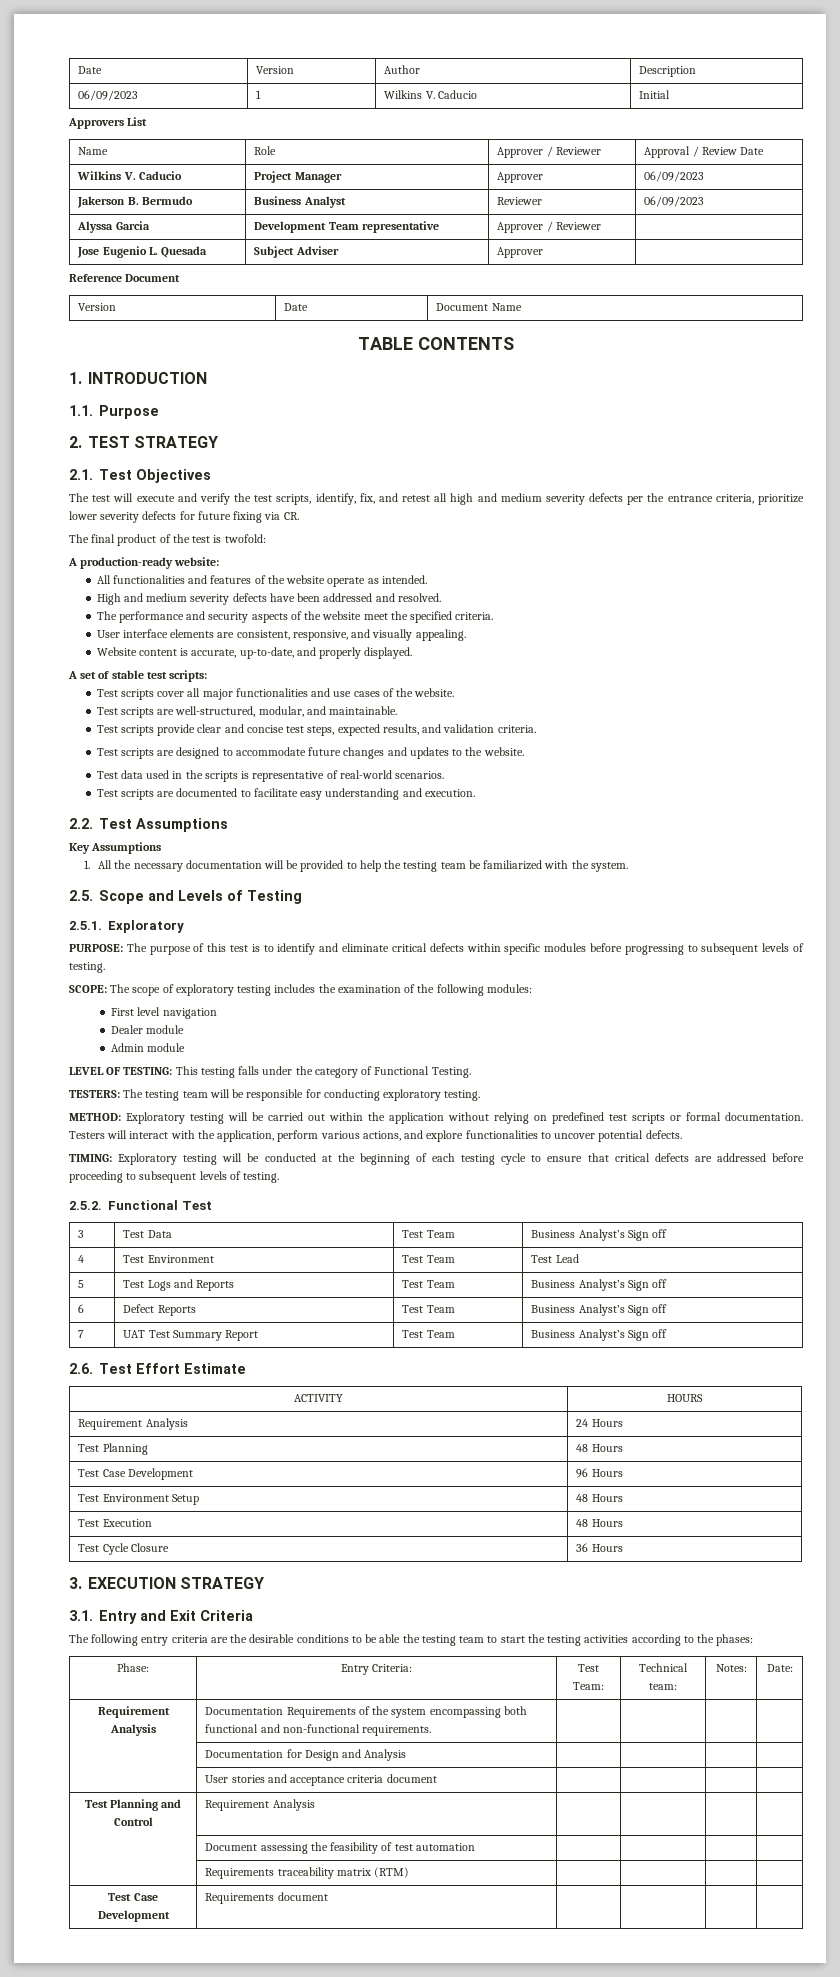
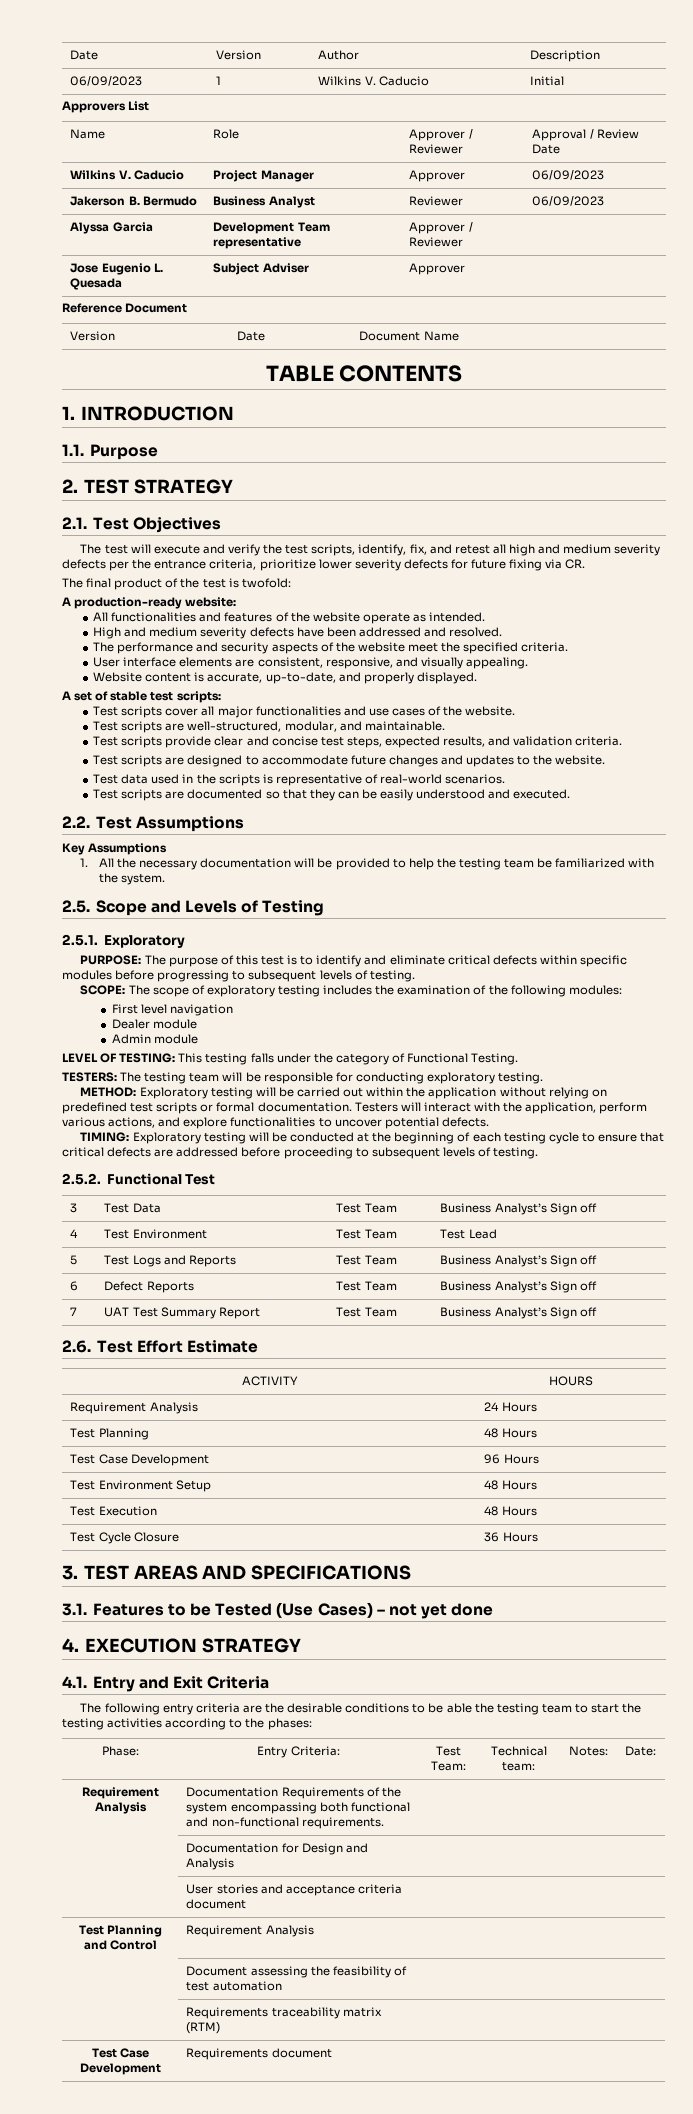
[240,788,475,800] to facilitate easy understanding and execution. -> [265,789,571,801] so that they can be easily understood and executed.
(82, 1583) none -> [83,1565,412,1580] [62,1602,494,1619] [62,1638,79,1652] TEST AREAS AND SPECIFICATIONS // 3.1. Features to be Tested (Use Cases) – not yet done // 4.
[69,1610,93,1621] 3.1. -> [62,1676,87,1688] 4.1.

